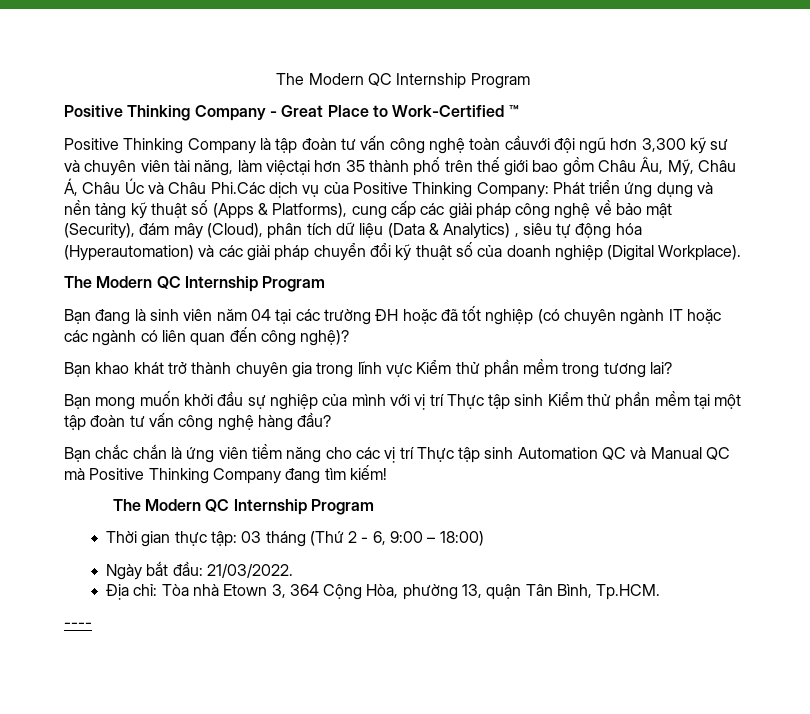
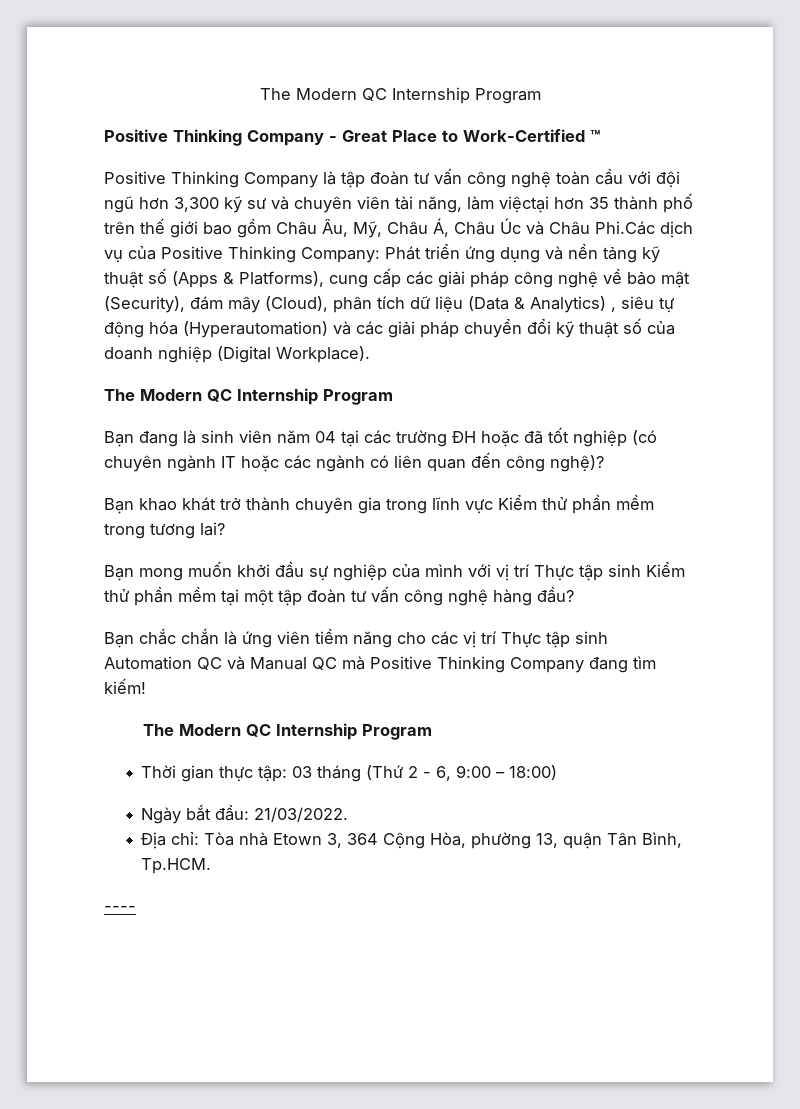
[504,135,550,150] cầuvới -> [595,168,651,185] cầu với

